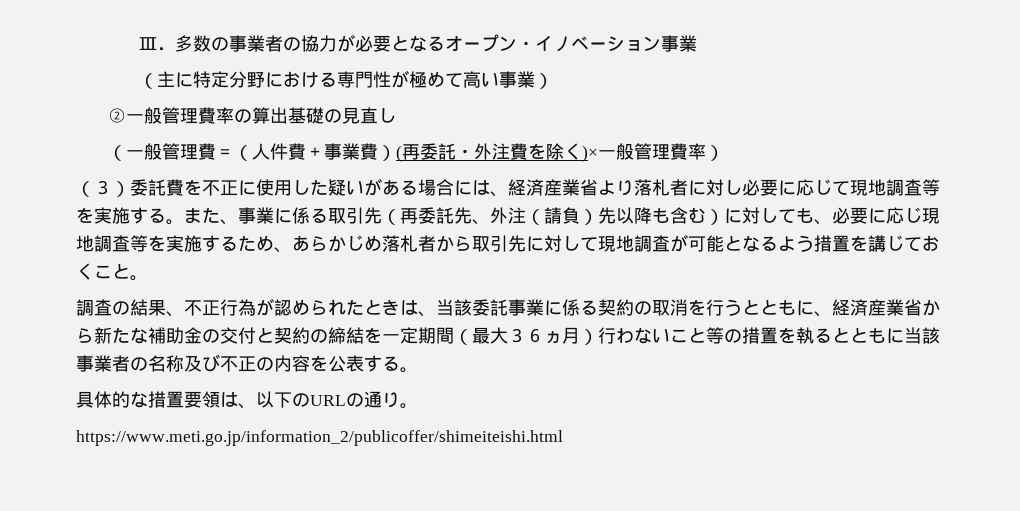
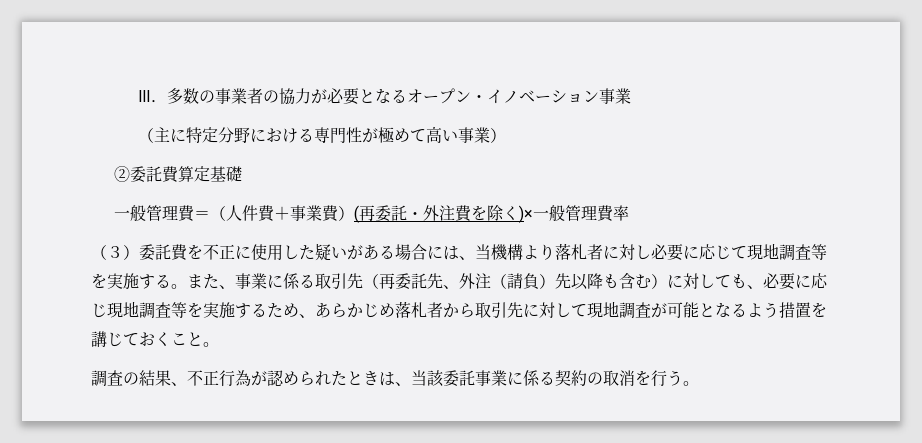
[125,107,288,124] 一般管理費率の算出 -> [130,166,211,183] 委託費算定
[323,107,396,124] [107,145,126,161] の見直し // （ -> (243, 174) //
[705,145,724,161] ） -> (630, 213) none
[508,179,598,196] 経済産業省 -> [475,244,523,260] 当機構
[742,299,940,317] [76,327,940,345] [76,354,418,373] [76,391,418,409] [76,430,563,446] とともに、経済産業省から新たな補助金の交付と契約の締結を一定期間（最大３６ヵ月）行わないこと等の措置を執るとともに当該事業者の名称及び不正の内容を公表する。 // 具体的な措置要領は、以下のURLの通り。 // https://www.meti.go.jp/information_2/publicoffer/shimeiteishi.html -> [683,381,699,386] 。

